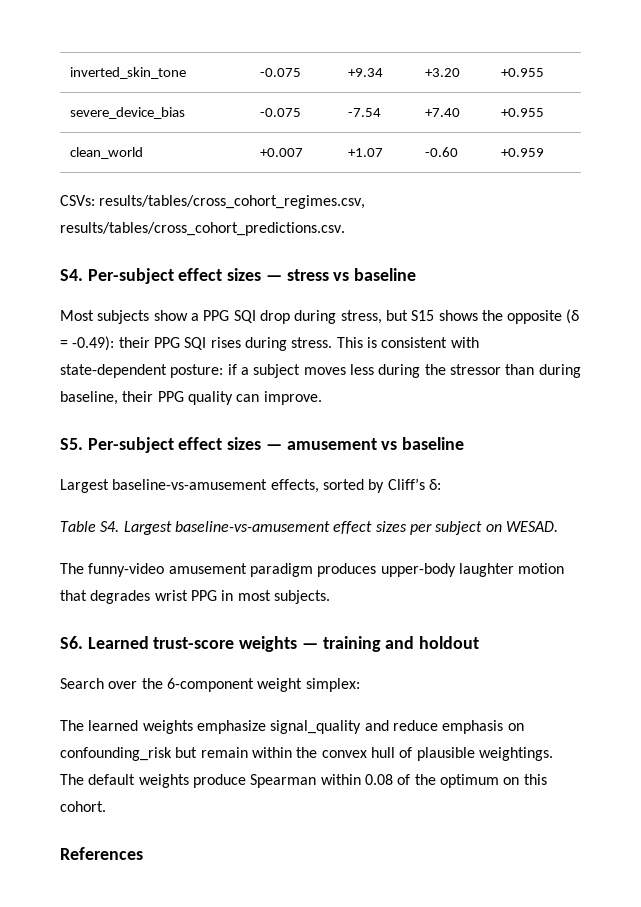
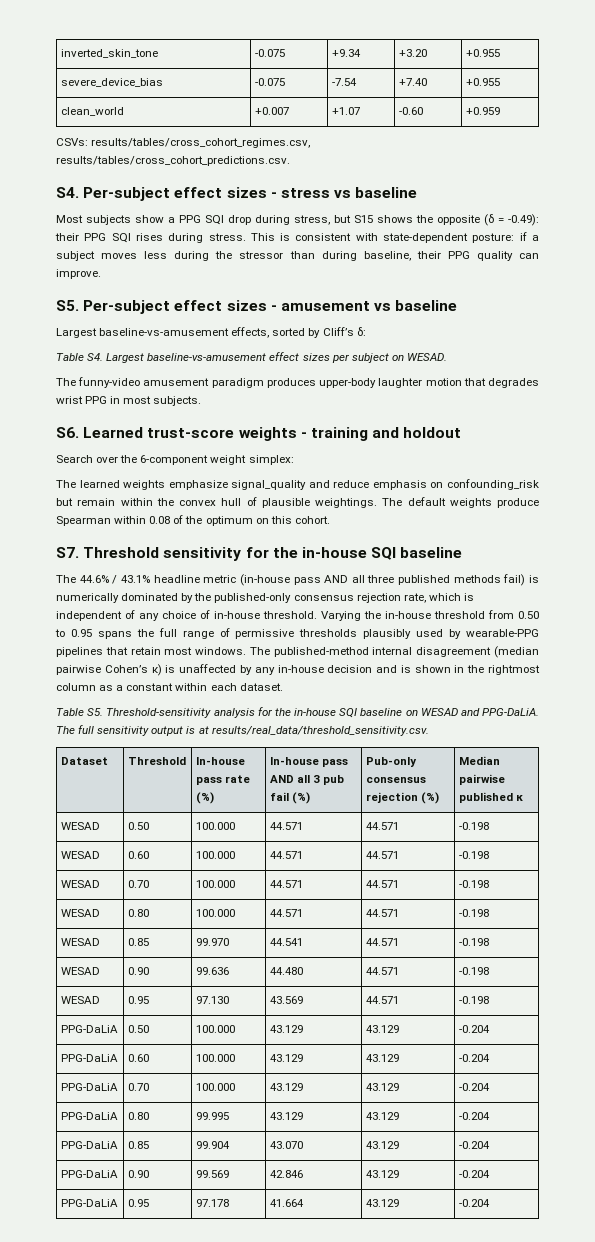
[265,275,282,281] — -> [270,192,277,198] -
[265,444,282,450] — -> [270,305,277,311] -
[301,643,318,649] — -> [300,432,307,438] -
[60,847,143,860] References -> [56,547,463,561] [56,574,540,586] [56,593,474,603] [56,610,539,621] [55,628,539,639] [56,646,539,658] [56,664,540,676] [56,683,283,691] [56,707,539,718] [56,725,429,736] [60,757,108,765] [127,757,186,765] [195,757,245,765] [195,775,250,785] [195,792,214,804] [269,757,348,767] [269,775,344,785] [269,792,310,804] [365,757,417,767] [365,777,426,783] [365,792,439,804] [458,756,500,765] [458,774,505,785] [458,792,523,803] [60,822,100,830] [127,822,149,830] [195,822,235,830] [269,822,303,830] [365,822,399,830] [458,822,489,830] [60,851,100,859] [127,851,149,859] [195,851,235,859] [269,851,303,859] [365,851,399,859] [458,851,489,859] [60,880,100,888] [127,880,149,888] [195,880,235,888] [269,880,303,888] [365,880,399,888] [458,880,489,888] [60,909,100,917] [127,909,149,917] [195,909,235,917] [269,909,303,917] [365,909,399,917] [458,909,489,917] [60,938,100,946] [127,938,149,946] [195,938,229,946] [269,938,303,946] [365,938,399,946] [458,938,489,946] [60,967,100,975] [127,967,149,975] [195,967,229,975] [269,967,303,975] [365,967,399,975] [458,967,489,975] [60,996,100,1004] [127,996,149,1004] [195,996,229,1004] [269,996,303,1004] [365,996,399,1004] [458,996,489,1004] [60,1025,118,1033] [127,1025,149,1033] [195,1025,235,1033] [269,1025,303,1033] [365,1025,399,1033] [458,1025,490,1033] [60,1054,118,1062] [127,1054,149,1062] [195,1054,235,1062] [269,1054,303,1062] [365,1054,399,1062] [458,1054,490,1062] [60,1083,118,1091] [127,1083,149,1091] [195,1083,235,1091] [269,1083,303,1091] [365,1083,399,1091] [458,1083,490,1091] [60,1112,118,1120] [127,1112,149,1120] [195,1112,229,1120] [269,1112,303,1120] [365,1112,399,1120] [458,1112,490,1120] [60,1141,118,1149] [127,1141,149,1149] [195,1141,230,1149] [269,1141,303,1149] [365,1141,399,1149] [458,1141,490,1149] [60,1170,118,1178] [127,1170,149,1178] [195,1170,229,1178] [269,1170,303,1178] [365,1170,399,1178] [458,1170,490,1178] [60,1199,118,1207] [127,1199,149,1207] [195,1199,229,1207] [269,1199,304,1207] [365,1199,399,1207] [458,1199,490,1207] S7. Threshold sensitivity for the in-house SQI baseline // The 44.6% / 43.1% headline metric (in-house pass AND all three published methods fail) is numerically dominated by the published-only consensus rejection rate, which is independent of any choice of in-house threshold. Varying the in-house threshold from 0.50 to 0.95 spans the full range of permissive thresholds plausibly used by wearable-PPG pipelines that retain most windows. The published-method internal disagreement (median pairwise Cohen’s κ) is unaffected by any in-house decision and is shown in the rightmost column as a constant within each dataset. // Table S5. Threshold-sensitivity analysis for the in-house SQI baseline on WESAD and PPG-DaLiA. The full sensitivity output is at results/real_data/threshold_sensitivity.csv. // Dataset | Threshold | In-house pass rate (%) | In-house pass AND all 3 pub fail (%) | Pub-only consensus rejection (%) | Median pairwise published κ // WESAD | 0.50 | 100.000 | 44.571 | 44.571 | -0.198 // WESAD | 0.60 | 100.000 | 44.571 | 44.571 | -0.198 // WESAD | 0.70 | 100.000 | 44.571 | 44.571 | -0.198 // WESAD | 0.80 | 100.000 | 44.571 | 44.571 | -0.198 // WESAD | 0.85 | 99.970 | 44.541 | 44.571 | -0.198 // WESAD | 0.90 | 99.636 | 44.480 | 44.571 | -0.198 // WESAD | 0.95 | 97.130 | 43.569 | 44.571 | -0.198 // PPG-DaLiA | 0.50 | 100.000 | 43.129 | 43.129 | -0.204 // PPG-DaLiA | 0.60 | 100.000 | 43.129 | 43.129 | -0.204 // PPG-DaLiA | 0.70 | 100.000 | 43.129 | 43.129 | -0.204 // PPG-DaLiA | 0.80 | 99.995 | 43.129 | 43.129 | -0.204 // PPG-DaLiA | 0.85 | 99.904 | 43.070 | 43.129 | -0.204 // PPG-DaLiA | 0.90 | 99.569 | 42.846 | 43.129 | -0.204 // PPG-DaLiA | 0.95 | 97.178 | 41.664 | 43.129 | -0.204

